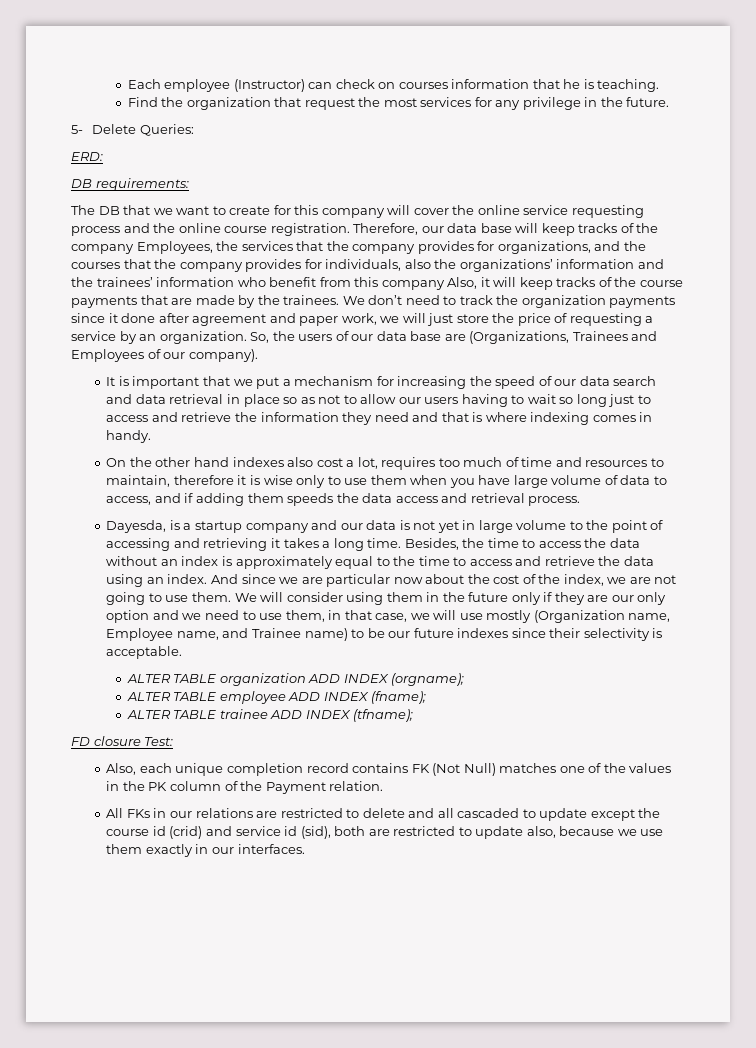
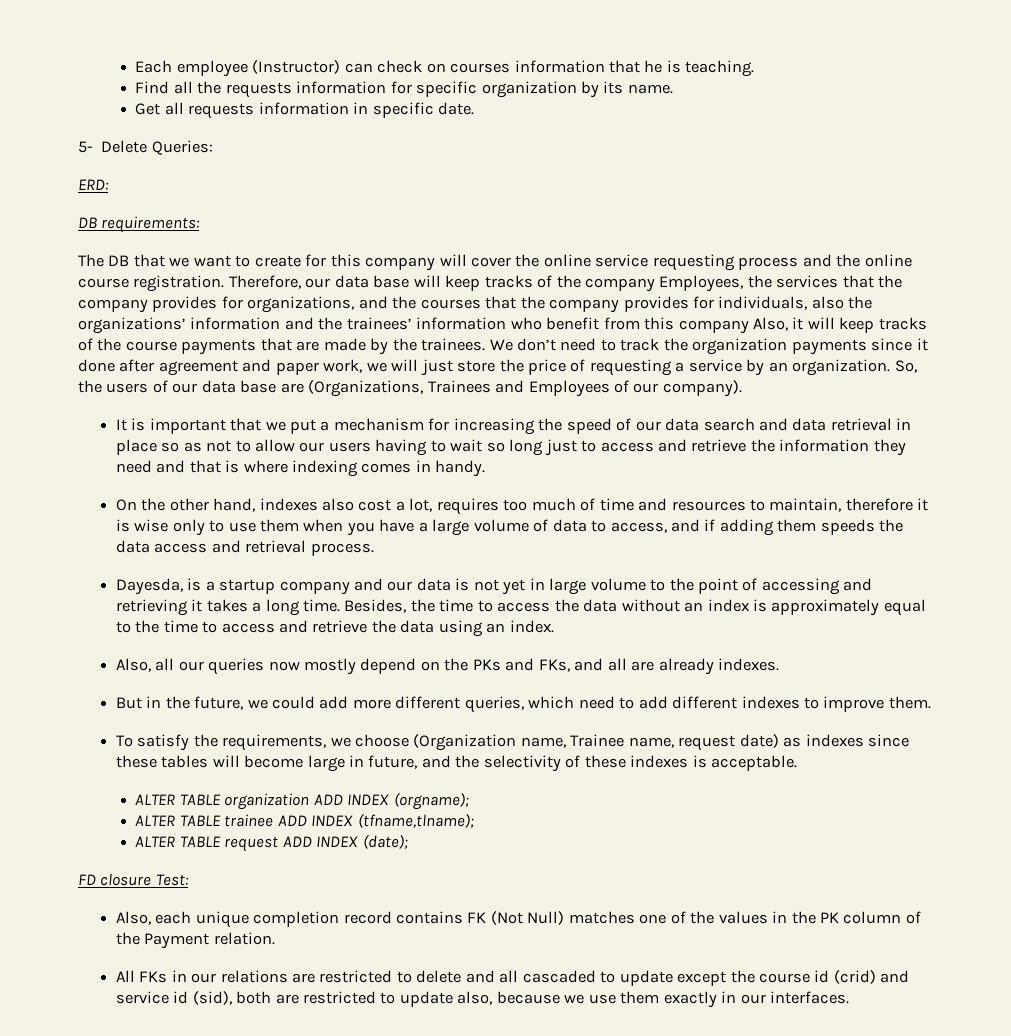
[161,97,670,110] the organization that request the most services for any privilege in the future. -> [173,81,673,98] [135,102,475,119] all the requests information for specific organization by its name. // Get all requests information in specific date.
[193,457,229,467] hand -> [213,498,256,512] hand,
(511, 480) none -> [418,522,428,532] a
[210,574,677,587] [106,592,667,605] [106,610,671,623] [106,628,650,641] And since we are particular now about the cost of the index, we are not going to use them. We will consider using them in the future only if they are our only option and we need to use them, in that case, we will use mostly (Organization name, Employee name, and Trainee name) to be our future indexes since their selectivity -> [115,658,780,675] [115,696,931,713] [115,734,910,751] [115,755,689,772] // Also, all our queries now mostly depend on the PKs and FKs, and all are already indexes. // But in the future, we could add more different queries, which need to add different indexes to improve them. // To satisfy the requirements, we choose (Organization name, Trainee name, request date) as indexes since these tables will become large in future, and the selectivity of these indexes
[219,691,427,704] [126,709,414,722] employee ADD INDEX (fname); // ALTER TABLE trainee ADD INDEX (tfname); -> [224,813,474,828] [135,834,408,852] trainee ADD INDEX (tfname,tlname); // ALTER TABLE request ADD INDEX (date);

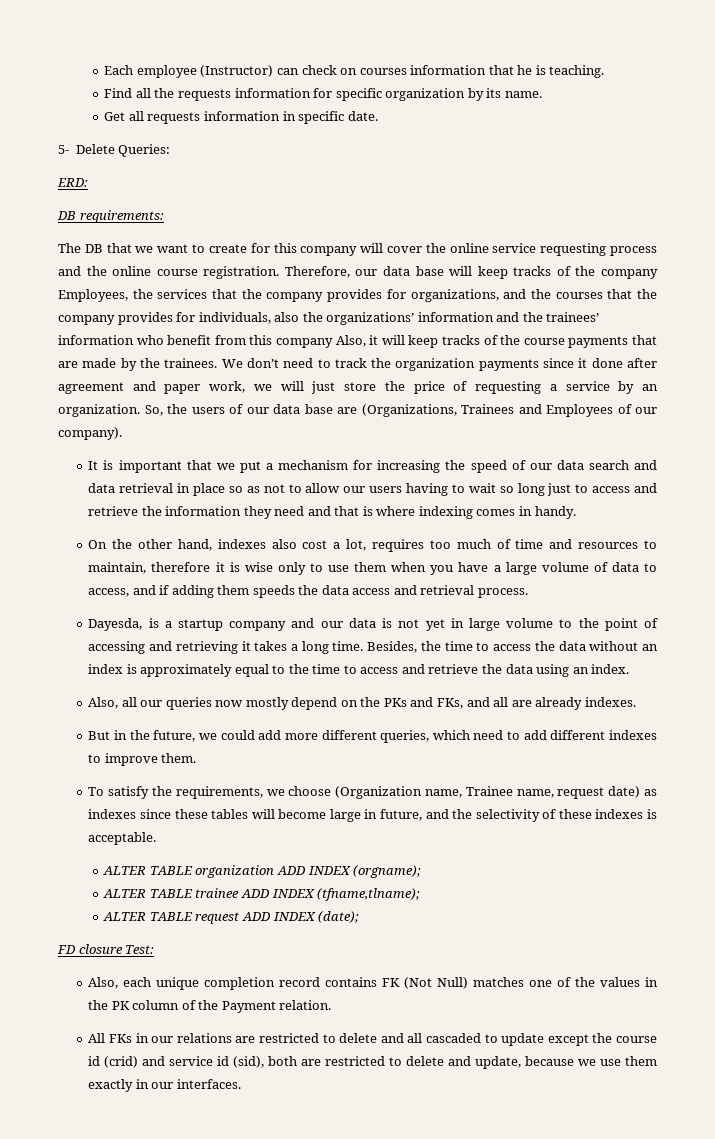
[399,991,493,1007] update also, -> [406,1056,522,1069] delete and update,

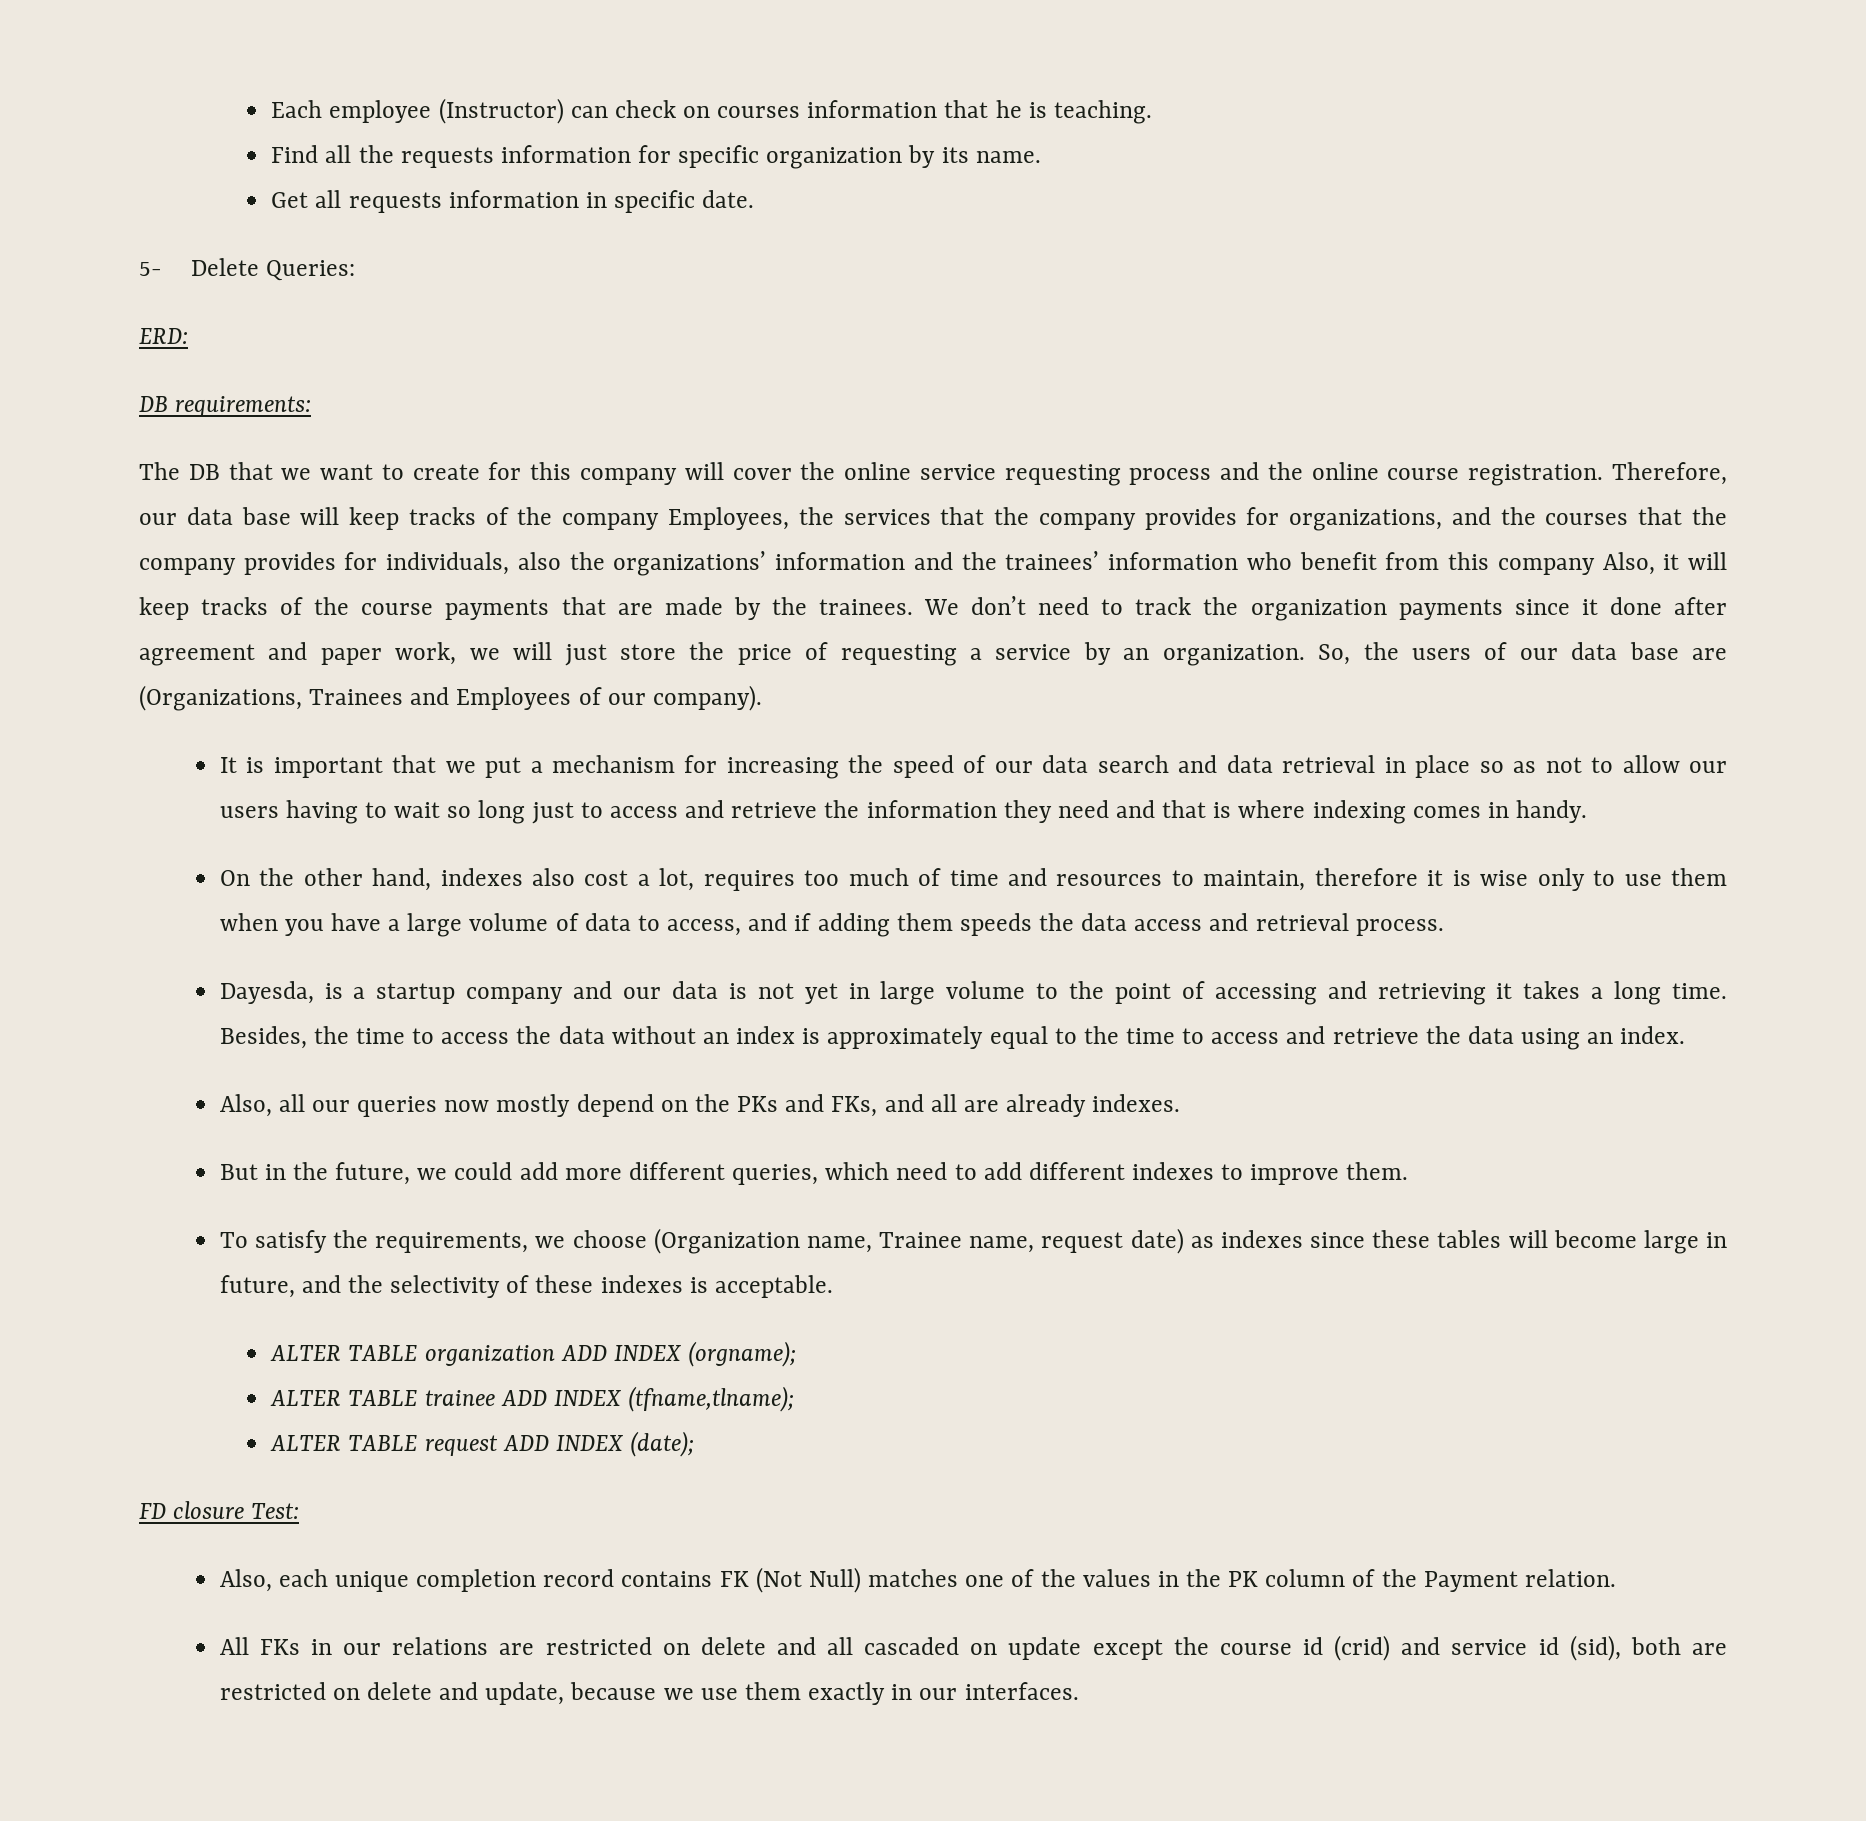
[322,1034,336,1043] to -> [662,1643,690,1655] on
[484,1034,498,1043] to -> [970,1643,998,1655] on
[389,1057,403,1066] to -> [332,1688,360,1700] on

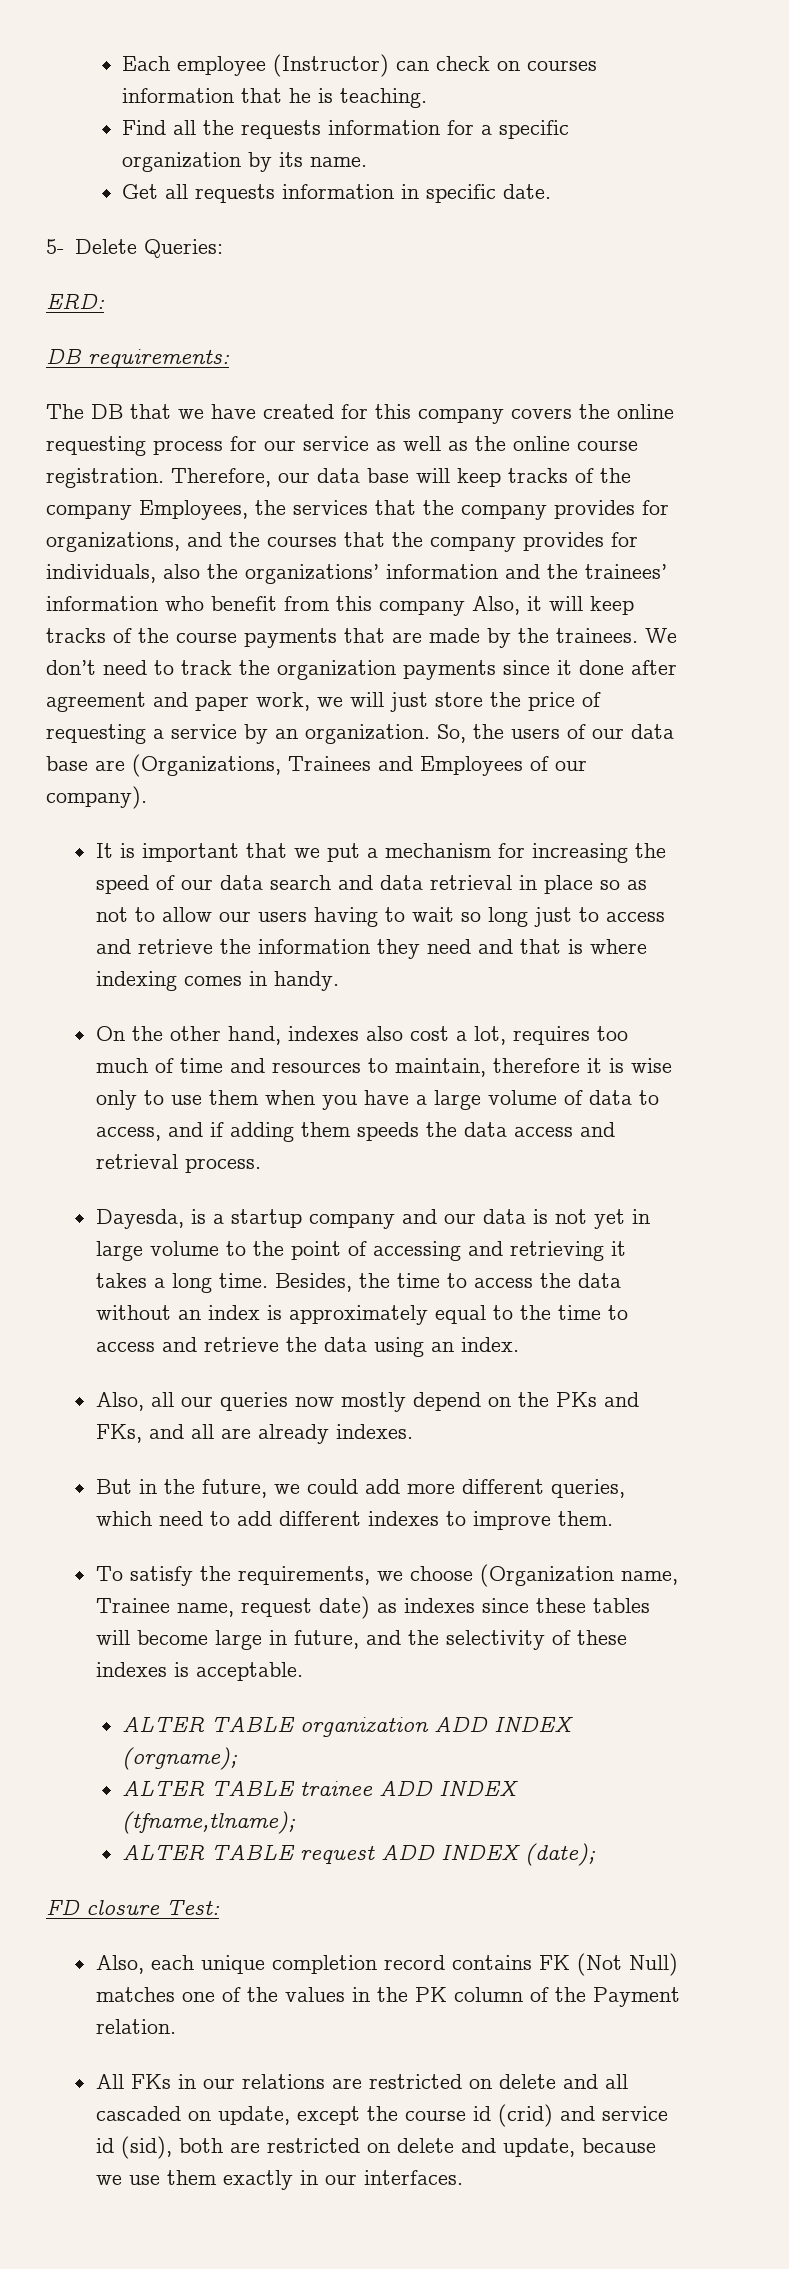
(672, 154) none -> [481,125,493,135] a
[320,464,480,480] want to create -> [211,404,334,419] have created
[684,462,996,480] will cover the online service -> [511,404,674,419] covers the online
[1220,462,1260,480] and -> [230,436,468,451] for our service as well as
[1008,1637,1082,1660] update -> [217,2106,290,2125] update,

